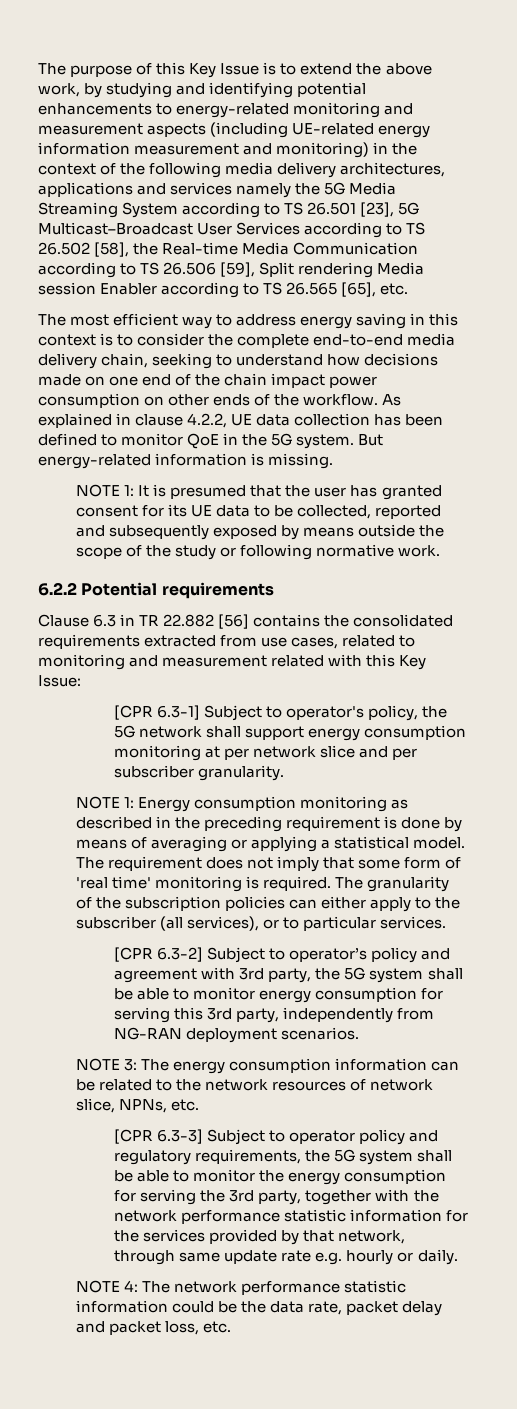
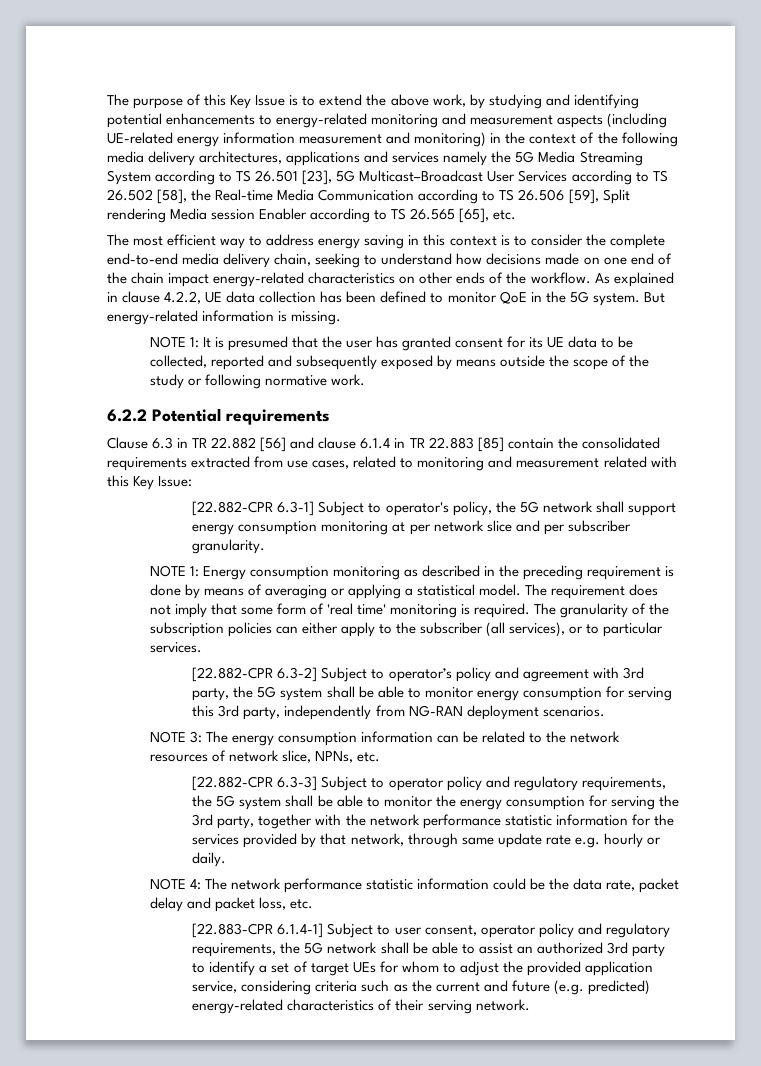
[329,376,378,388] [38,393,140,408] power consumption -> [213,272,396,287] energy-related characteristics
[253,614,321,627] contains -> [290,437,554,452] and clause 6.1.4 in TR 22.883 [85] contain
[114,705,154,720] [CPR -> [192,501,274,516] [22.882-CPR
[114,947,154,962] [CPR -> [192,667,274,682] [22.882-CPR
[114,1129,154,1144] [CPR -> [192,776,274,791] [22.882-CPR
(232, 1327) none -> [192,923,670,938] [192,942,665,957] [192,961,653,976] [192,980,650,995] [192,999,530,1014] // [22.883-CPR 6.1.4-1] Subject to user consent, operator policy and regulatory requirements, the 5G network shall be able to assist an authorized 3rd party to identify a set of target UEs for whom to adjust the provided application service, considering criteria such as the current and future (e.g. predicted) energy-related characteristics of their serving network.

